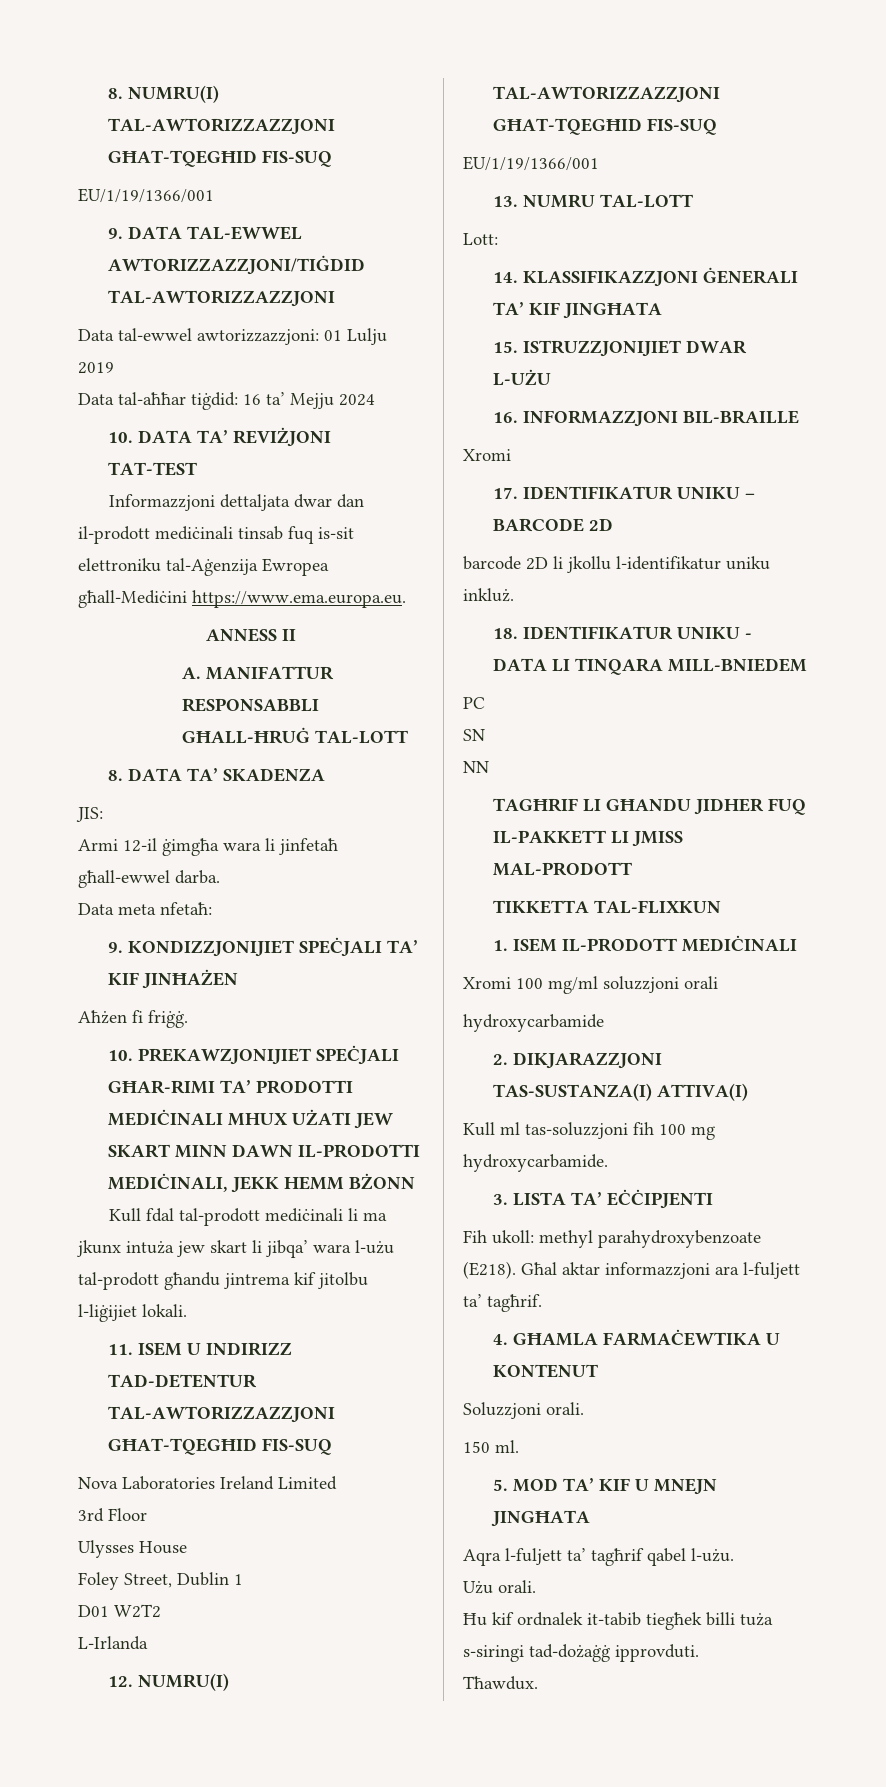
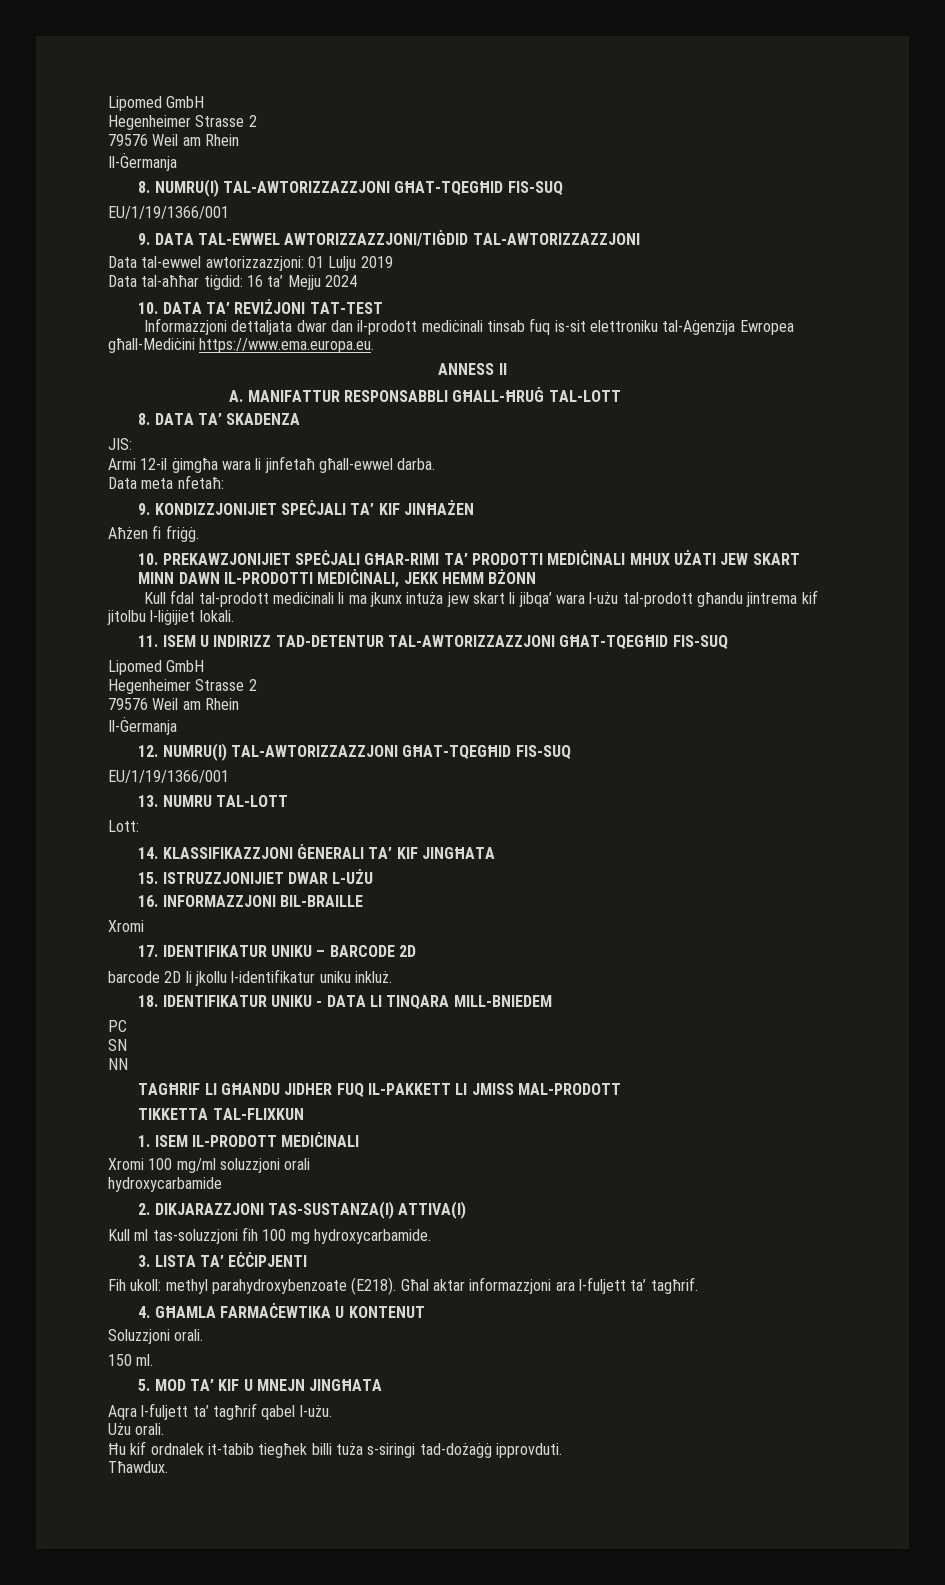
(108, 93) none -> [108,96,205,111] [108,115,257,130] [108,134,239,146] [108,152,177,171] Lipomed GmbH // Hegenheimer Strasse 2 // 79576 Weil am Rhein // Il-Ġermanja //
[78,1476,337,1490] [78,1508,147,1522] [78,1540,187,1558] [78,1572,243,1590] [78,1604,161,1618] [78,1636,148,1650] Nova Laboratories Ireland Limited // 3rd Floor // Ulysses House // Foley Street, Dublin 1 // D01 W2T2 // L-Irlanda -> [108,660,205,675] [108,679,257,694] [108,698,239,710] [108,716,177,735] Lipomed GmbH // Hegenheimer Strasse 2 // 79576 Weil am Rhein // Il-Ġermanja

